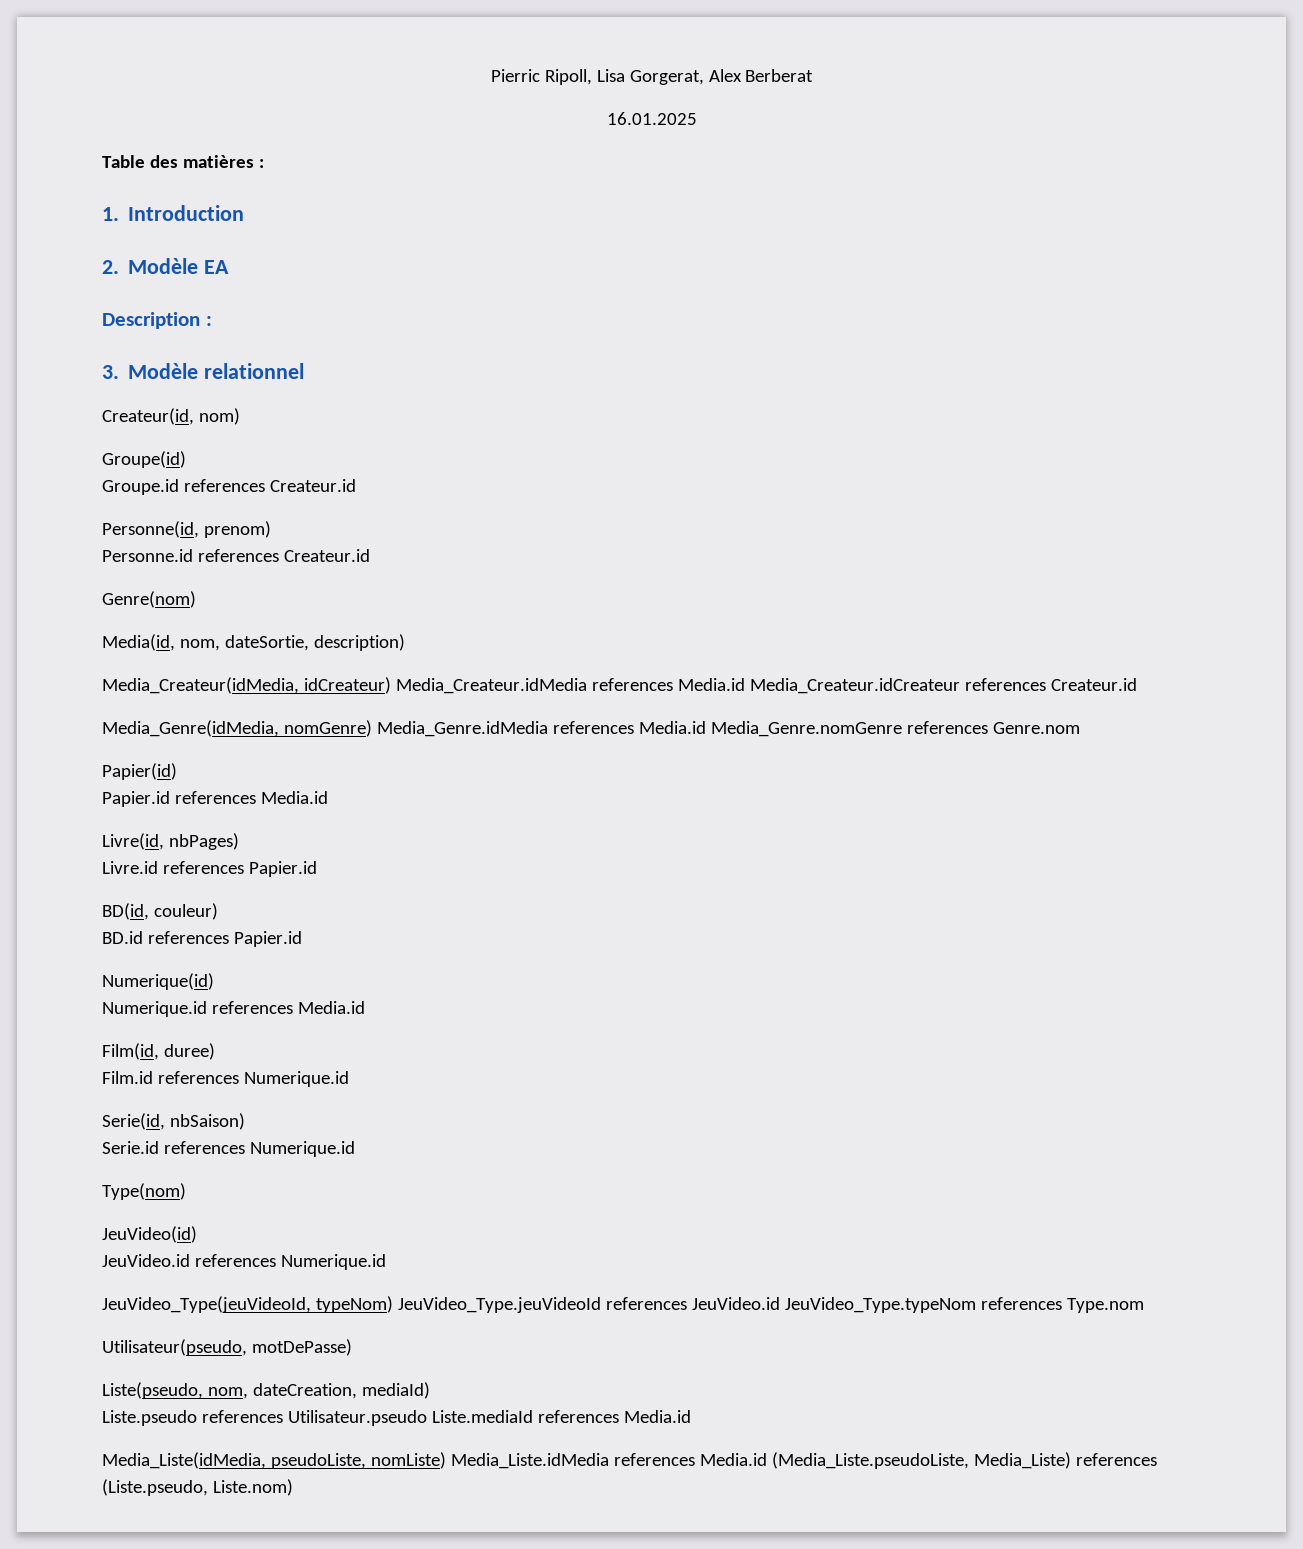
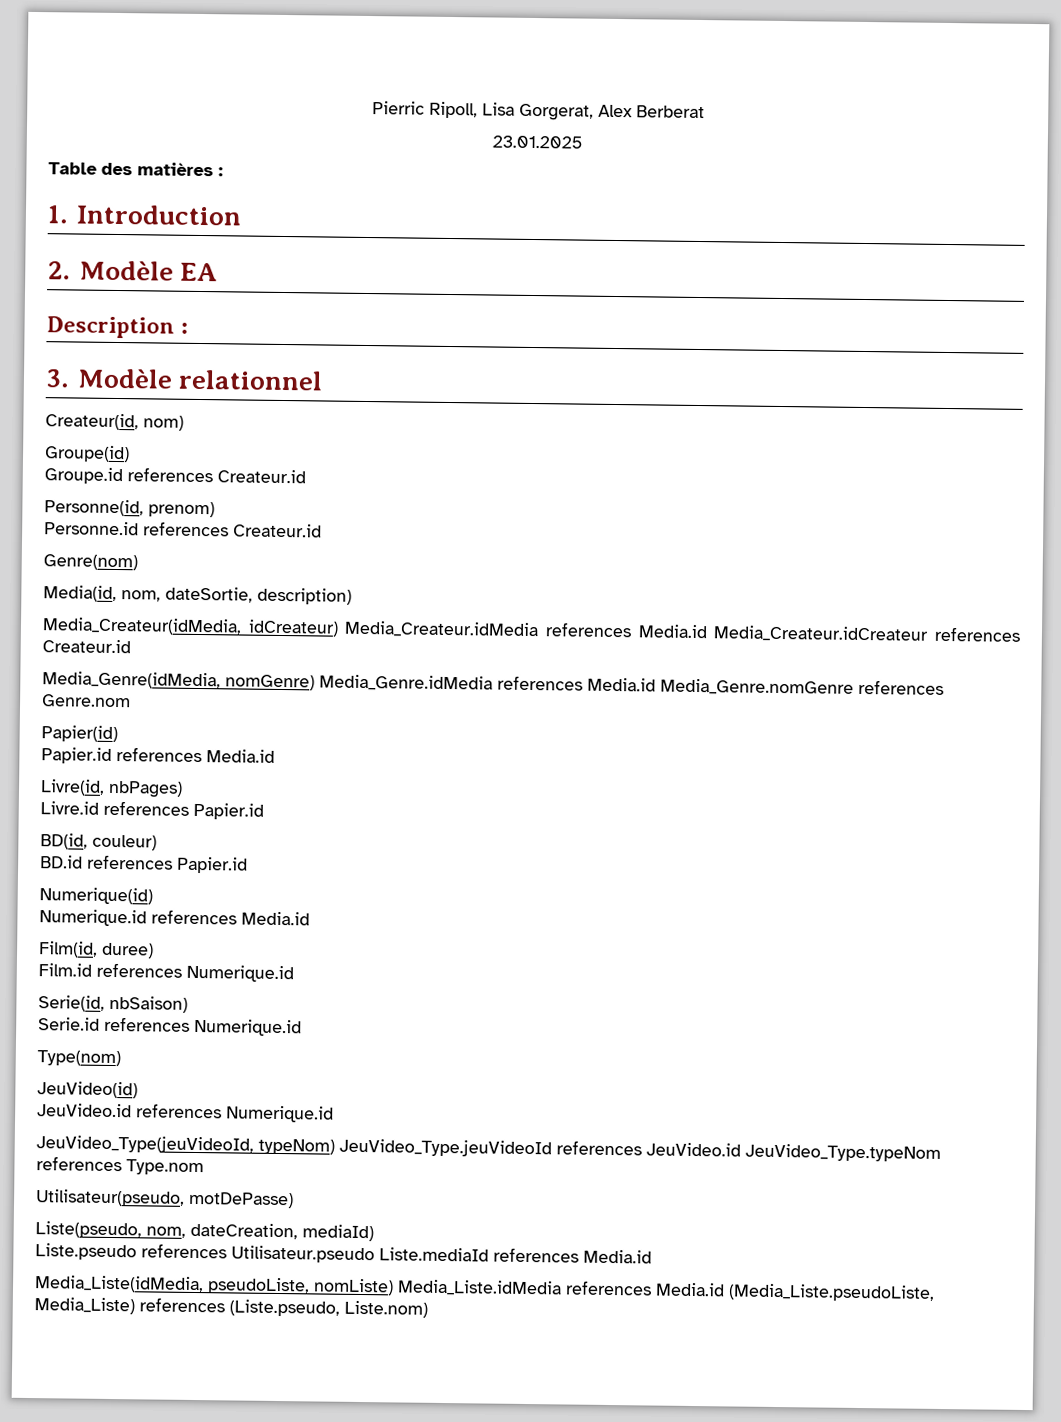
[606,112,697,125] 16.01.2025 -> [491,135,583,149] 23.01.2025

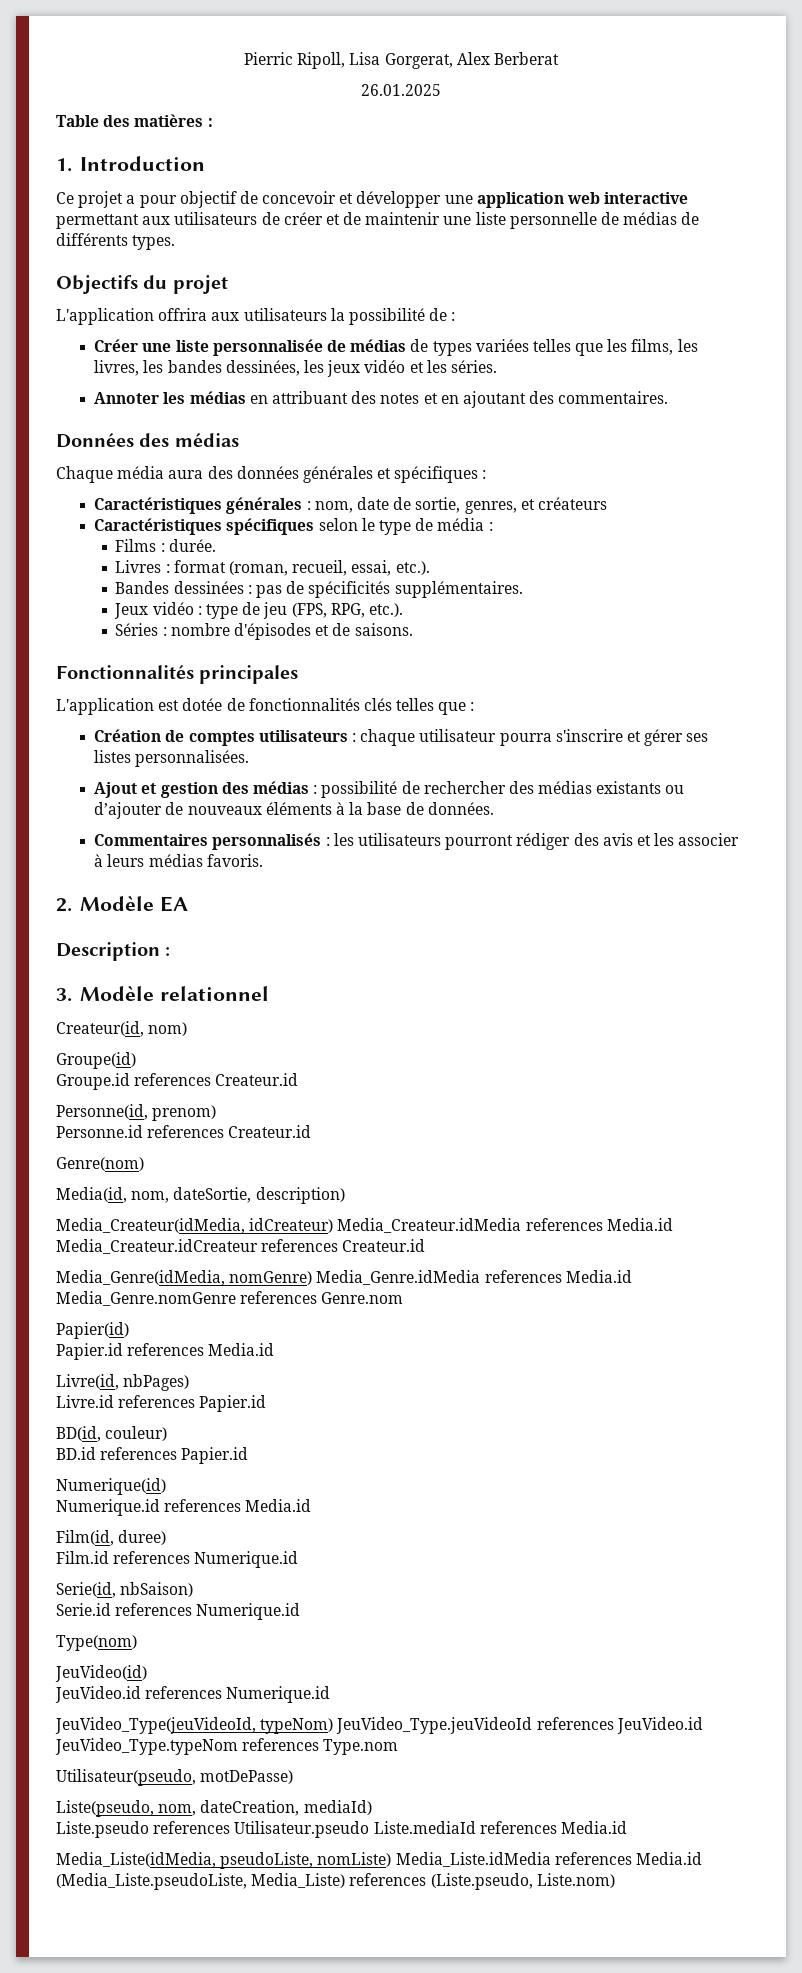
[491,135,583,149] 23.01.2025 -> [361,84,441,96] 26.01.2025
(242, 215) none -> [56,191,689,208] [56,212,700,229] [56,233,176,250] [56,275,228,294] [56,308,456,325] [94,339,698,356] [94,360,497,377] [94,391,669,408] [56,433,239,448] [56,466,487,483] [94,497,607,514] [94,518,493,535] [115,539,216,552] [115,560,430,576] [115,581,523,598] [114,602,403,619] [115,623,413,640] [56,665,299,684] [56,698,475,715] [94,729,709,746] [94,750,250,767] [94,781,685,798] [94,802,494,819] [94,833,740,850] [94,854,263,867] // Ce projet a pour objectif de concevoir et développer une application web interactive permettant aux utilisateurs de créer et de maintenir une liste personnelle de médias de différents types. // Objectifs du projet // L'application offrira aux utilisateurs la possibilité de : // Créer une liste personnalisée de médias de types variées telles que les films, les livres, les bandes dessinées, les jeux vidéo et les séries. // Annoter les médias en attribuant des notes et en ajoutant des commentaires. // Données des médias // Chaque média aura des données générales et spécifiques : // Caractéristiques générales : nom, date de sortie, genres, et créateurs // Caractéristiques spécifiques selon le type de média : // Films : durée. // Livres : format (roman, recueil, essai, etc.). // Bandes dessinées : pas de spécificités supplémentaires. // Jeux vidéo : type de jeu (FPS, RPG, etc.). // Séries : nombre d'épisodes et de saisons. // Fonctionnalités principales // L'application est dotée de fonctionnalités clés telles que : // Création de comptes utilisateurs : chaque utilisateur pourra s'inscrire et gérer ses listes personnalisées. // Ajout et gestion des médias : possibilité de rechercher des médias existants ou d’ajouter de nouveaux éléments à la base de données. // Commentaires personnalisés : les utilisateurs pourront rédiger des avis et les associer à leurs médias favoris.

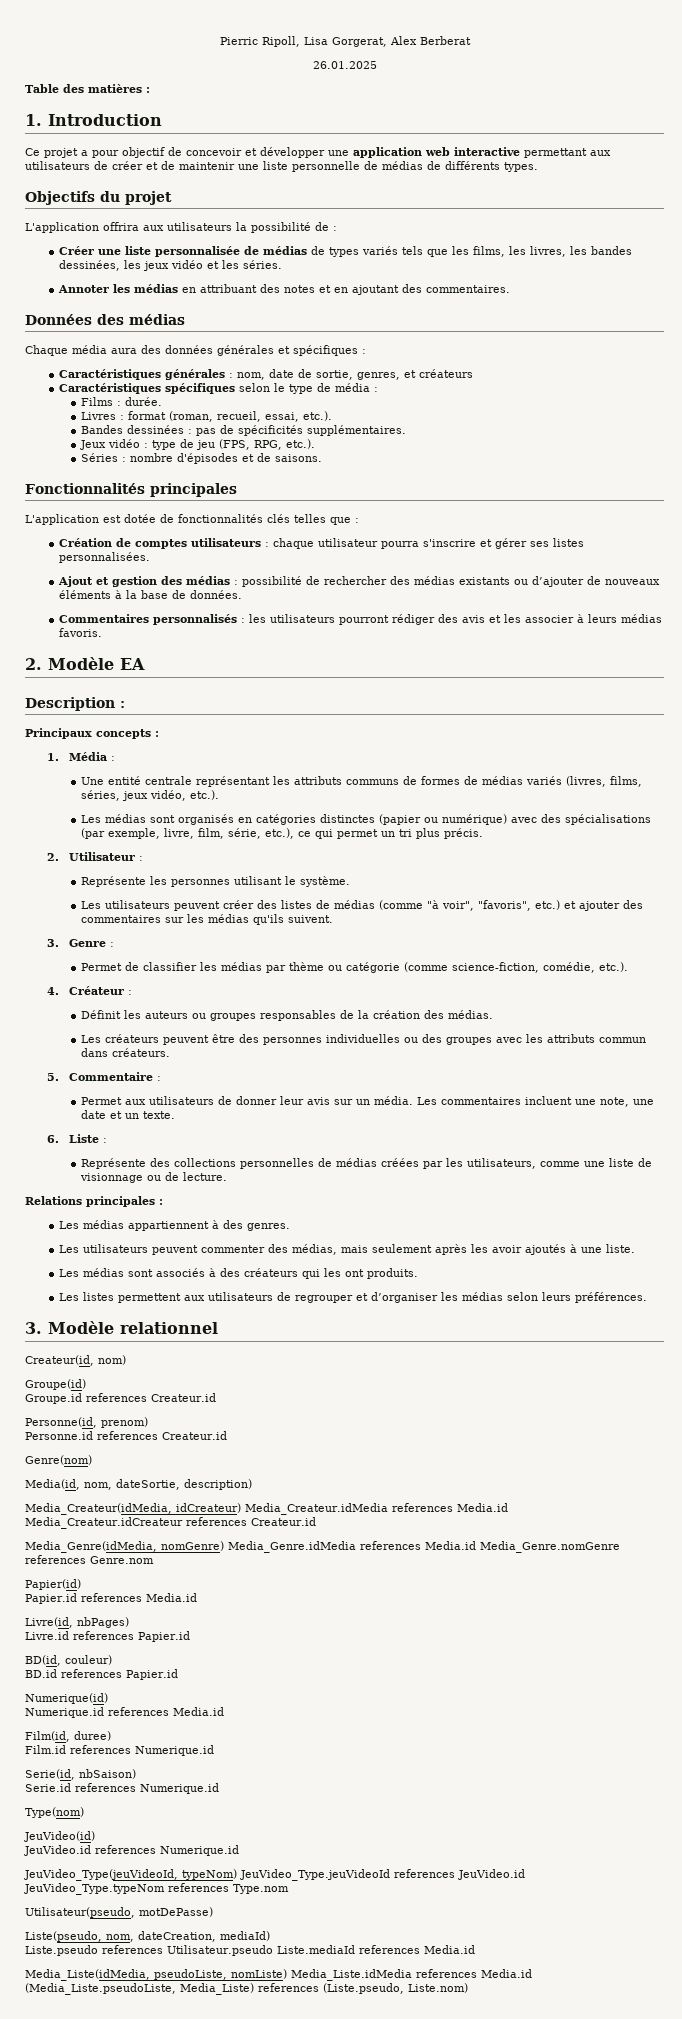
[475,339,571,352] variées telles -> [361,246,423,255] variés tels
(171, 951) none -> [25,728,159,739] [46,752,115,761] [80,776,642,787] [80,790,219,801] [80,814,651,825] [80,828,483,839] [46,852,143,861] [80,876,350,887] [80,900,643,911] [80,914,333,925] [46,939,114,947] [80,962,628,973] [46,986,132,995] [80,1010,493,1021] [80,1034,646,1045] [80,1048,170,1057] [46,1072,161,1081] [80,1096,654,1107] [80,1110,175,1119] [46,1134,107,1143] [80,1158,652,1169] [79,1172,227,1183] [25,1196,163,1207] [58,1220,290,1231] [58,1244,635,1255] [58,1268,418,1279] [58,1292,647,1303] // Principaux concepts : // 1. Média : // Une entité centrale représentant les attributs communs de formes de médias variés (livres, films, séries, jeux vidéo, etc.). // Les médias sont organisés en catégories distinctes (papier ou numérique) avec des spécialisations (par exemple, livre, film, série, etc.), ce qui permet un tri plus précis. // 2. Utilisateur : // Représente les personnes utilisant le système. // Les utilisateurs peuvent créer des listes de médias (comme "à voir", "favoris", etc.) et ajouter des commentaires sur les médias qu'ils suivent. // 3. Genre : // Permet de classifier les médias par thème ou catégorie (comme science-fiction, comédie, etc.). // 4. Créateur : // Définit les auteurs ou groupes responsables de la création des médias. // Les créateurs peuvent être des personnes individuelles ou des groupes avec les attributs commun dans créateurs. // 5. Commentaire : // Permet aux utilisateurs de donner leur avis sur un média. Les commentaires incluent une note, une date et un texte. // 6. Liste : // Représente des collections personnelles de médias créées par les utilisateurs, comme une liste de visionnage ou de lecture. // Relations principales : // Les médias appartiennent à des genres. // Les utilisateurs peuvent commenter des médias, mais seulement après les avoir ajoutés à une liste. // Les médias sont associés à des créateurs qui les ont produits. // Les listes permettent aux utilisateurs de regrouper et d’organiser les médias selon leurs préférences.

